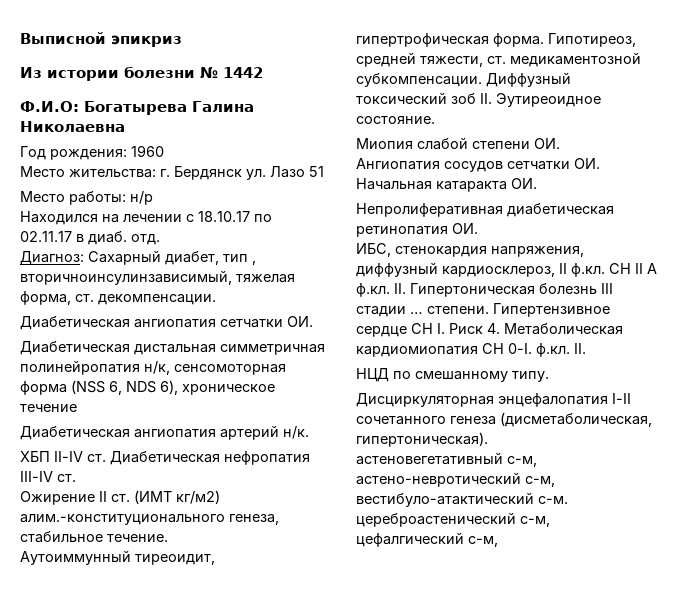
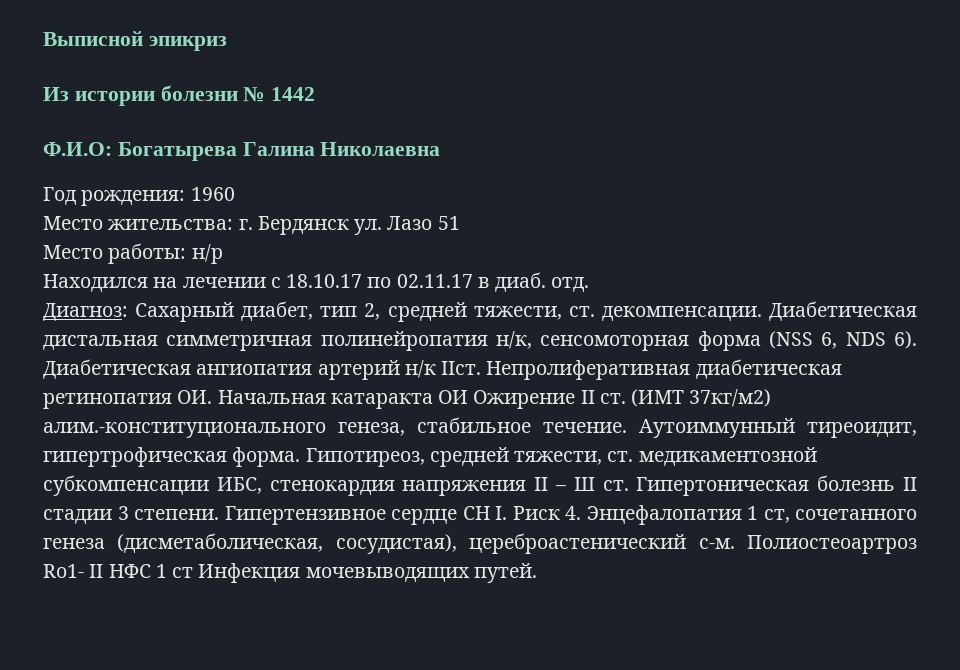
[252,261,256,265] [20,270,295,285] [20,291,216,305] [20,316,313,330] , вторичноинсулинзависимый, тяжелая форма, ст. декомпенсации. // Диабетическая ангиопатия сетчатки ОИ. // -> [364,302,762,322] 2, средней тяжести, ст. декомпенсации.
[160,380,275,395] [20,404,77,412] [20,425,309,440] [20,451,310,465] [20,471,76,482] 6), хроническое течение // Диабетическая ангиопатия артерий н/к. // ХБП II-IV ст. Диабетическая нефропатия III-IV ст. // -> [894,331,918,349] [43,359,842,380] [43,390,469,409] 6). Диабетическая ангиопатия артерий н/к IIcт. Непролиферативная диабетическая ретинопатия ОИ. Начальная катаракта ОИ
[176,490,220,504] кг/м2) -> [689,389,772,407] 37кг/м2)
(168, 538) // -> (627, 427) none
[356,72,571,87] [356,92,601,107] [356,116,435,124] [356,137,560,150] [356,158,600,172] [356,178,537,192] [356,203,614,217] [356,223,478,237] [356,243,584,257] [356,262,657,277] [356,283,613,297] [356,306,423,317] субкомпенсации. Диффузный токсический зоб II. Эутиреоидное состояние. // Миопия слабой степени ОИ. // Ангиопатия сосудов сетчатки ОИ. Начальная катаракта ОИ. // Непролиферативная диабетическая ретинопатия ОИ. // ИБС, стенокардия напряжения, диффузный кардиосклероз, II ф.кл. СН II А ф.кл. II. Гипертоническая болезнь III стадии … -> [43,475,917,496] [43,506,129,524] субкомпенсации ИБС, стенокардия напряжения II – Ш ст. Гипертоническая болезнь II стадии 3
[504,323,623,335] [356,343,586,357] [356,368,549,382] [356,393,631,407] [356,412,652,427] [356,432,488,447] [356,452,537,467] [356,472,555,487] [356,492,568,507] [356,512,550,527] [356,532,498,547] Метаболическая кардиомиопатия СН 0-I. ф.кл. II. // НЦД по смешанному типу. // Дисциркуляторная энцефалопатия I-II сочетанного генеза (дисметаболическая, гипертоническая). // астеновегетативный с-м, астено-невротический с-м, вестибуло-атактический с-м. цереброастенический с-м, цефалгический с-м, -> [586,505,917,525] [43,533,917,554] [43,563,537,583] Энцефалопатия 1 ст, сочетанного генеза (дисметаболическая, сосудистая), цереброастенический с-м. Полиостеоартроз Ro1- II НФС 1 ст Инфекция мочевыводящих путей.

